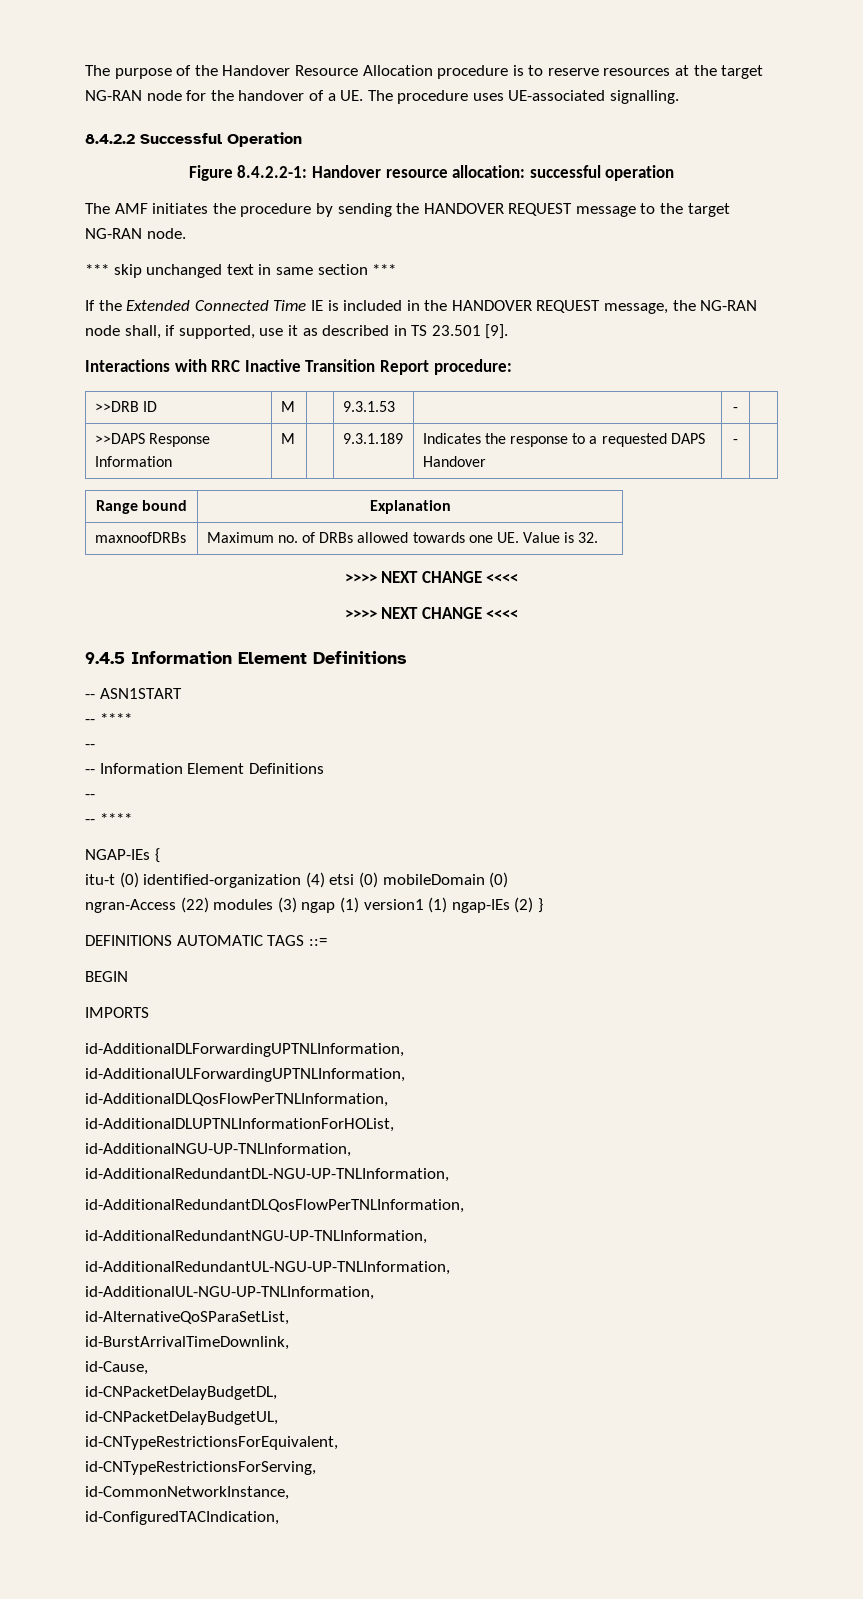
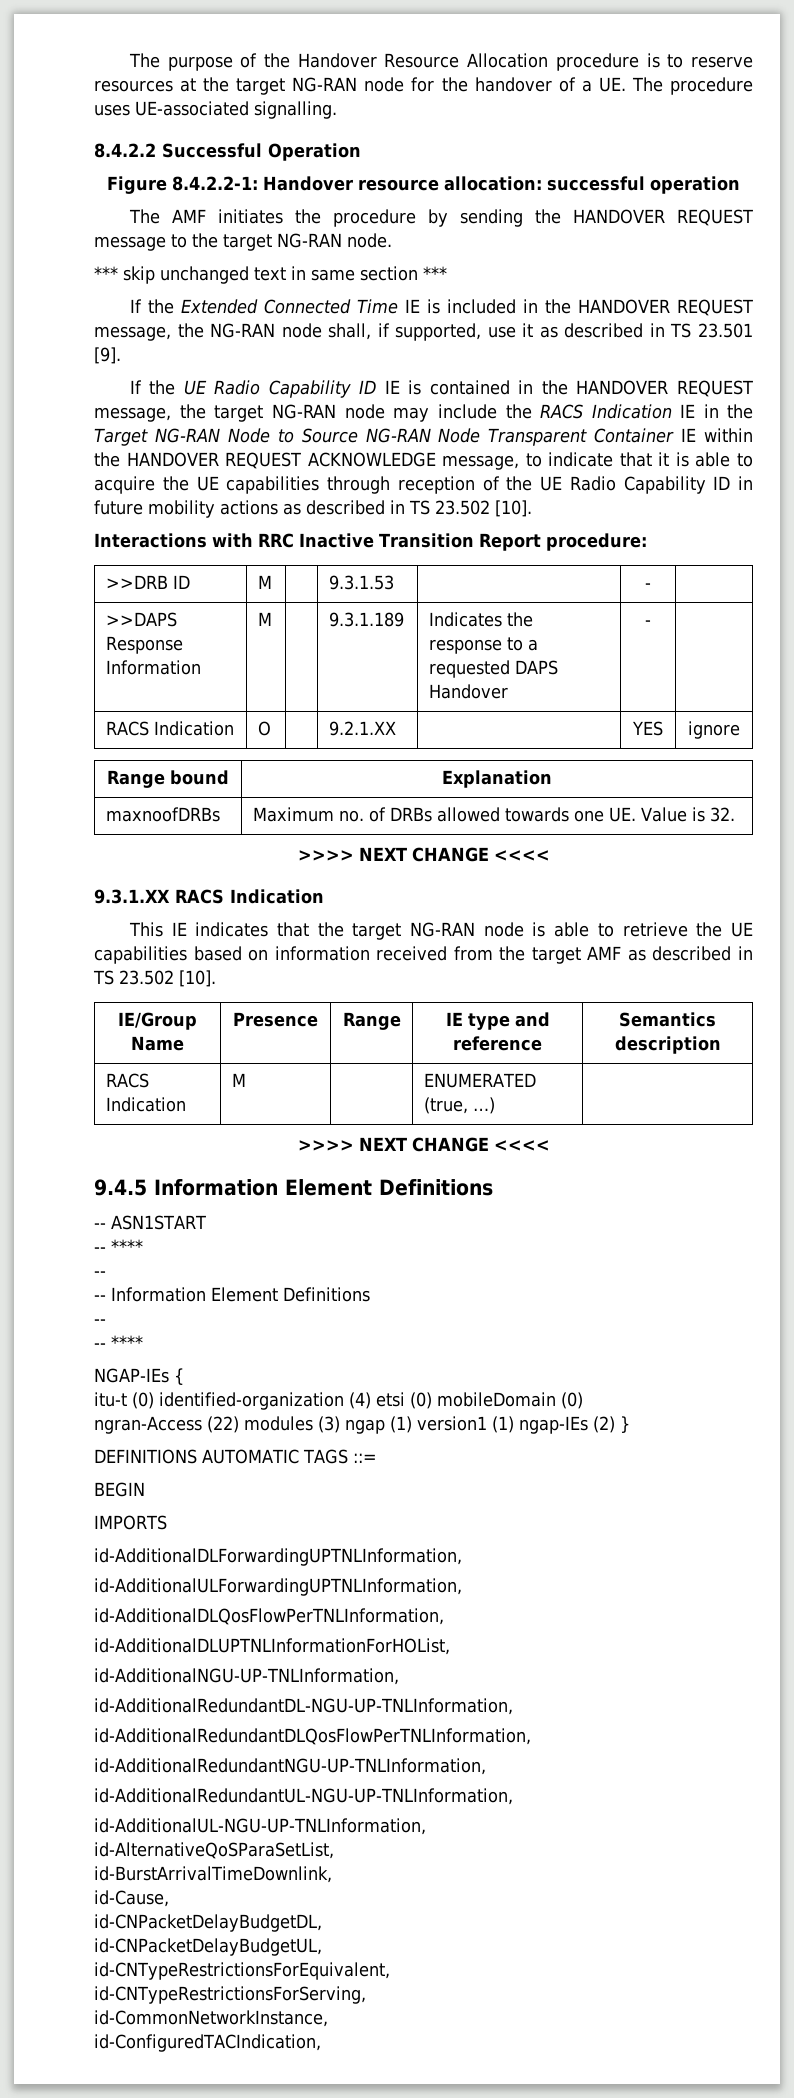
(509, 331) none -> [129,380,753,398] [94,404,754,422] [94,428,753,446] [94,452,753,470] [94,476,753,494] [94,500,532,518] // If the UE Radio Capability ID IE is contained in the HANDOVER REQUEST message, the target NG-RAN node may include the RACS Indication IE in the Target NG-RAN Node to Source NG-RAN Node Transparent Container IE within the HANDOVER REQUEST ACKNOWLEDGE message, to indicate that it is able to acquire the UE capabilities through reception of the UE Radio Capability ID in future mobility actions as described in TS 23.502 [10].
(738, 441) none -> [105,721,234,736] [257,721,271,736] [328,721,396,736] [632,721,663,736] [688,721,740,739] // RACS Indication | O | | 9.2.1.XX | | YES | ignore
(519, 578) none -> [94,889,324,904] [128,922,754,940] [94,946,753,964] [93,970,216,987] [118,1012,197,1030] [131,1036,184,1051] [233,1012,318,1027] [342,1012,401,1030] [445,1012,550,1030] [453,1036,542,1051] [619,1012,716,1027] [614,1036,721,1054] [105,1073,149,1088] [105,1097,186,1112] [231,1073,246,1087] [423,1073,536,1088] [423,1097,495,1114] // 9.3.1.XX RACS Indication // This IE indicates that the target NG-RAN node is able to retrieve the UE capabilities based on information received from the target AMF as described in TS 23.502 [10]. // IE/Group Name | Presence | Range | IE type and reference | Semantics description // RACS Indication | M | | ENUMERATED (true, …) |

